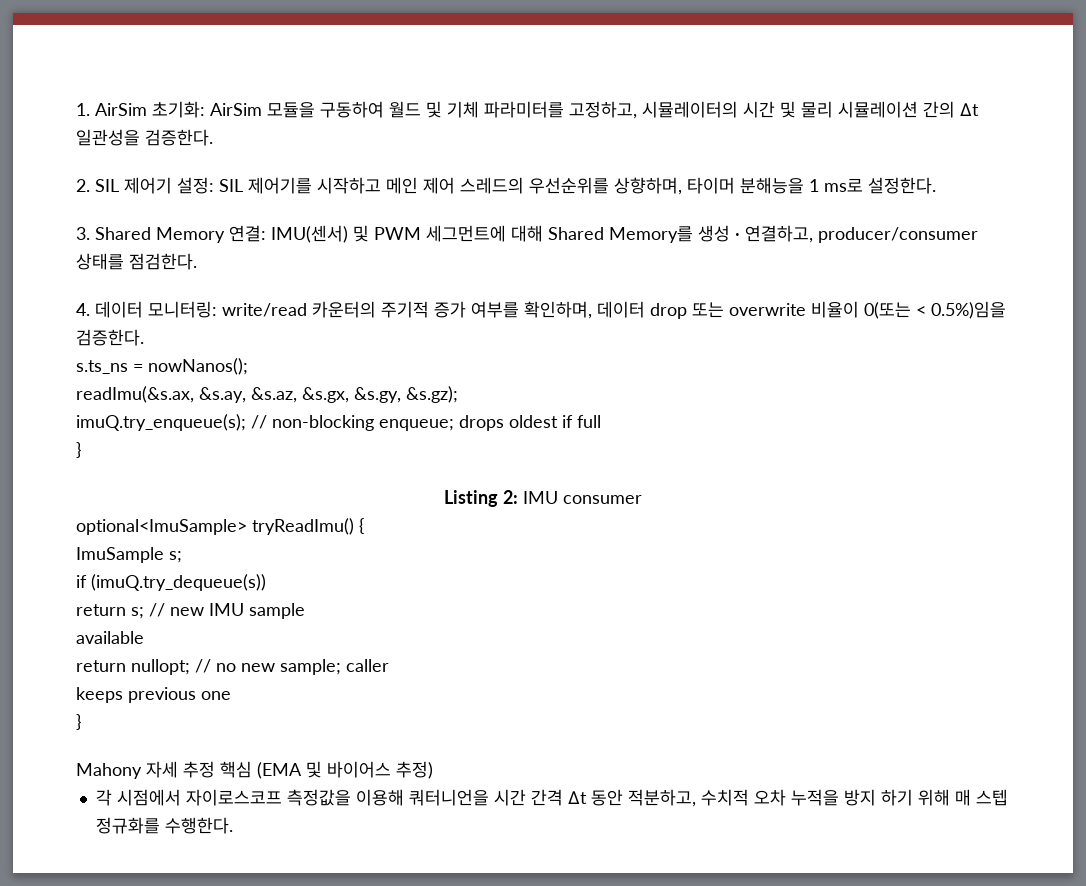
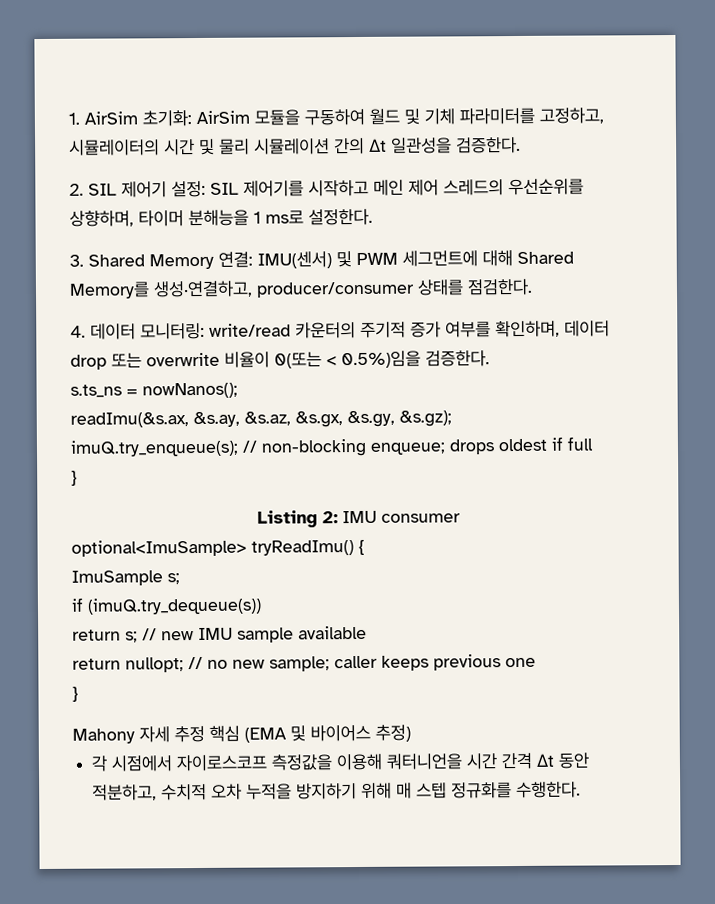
[698,225,813,243] 생성 · 연결하고, -> [153,280,253,298] 생성·연결하고,
(305, 611) // -> (294, 635) none
(389, 665) // -> (378, 662) none
[843,789,913,806] 방지 하기 -> [296,783,358,800] 방지하기

